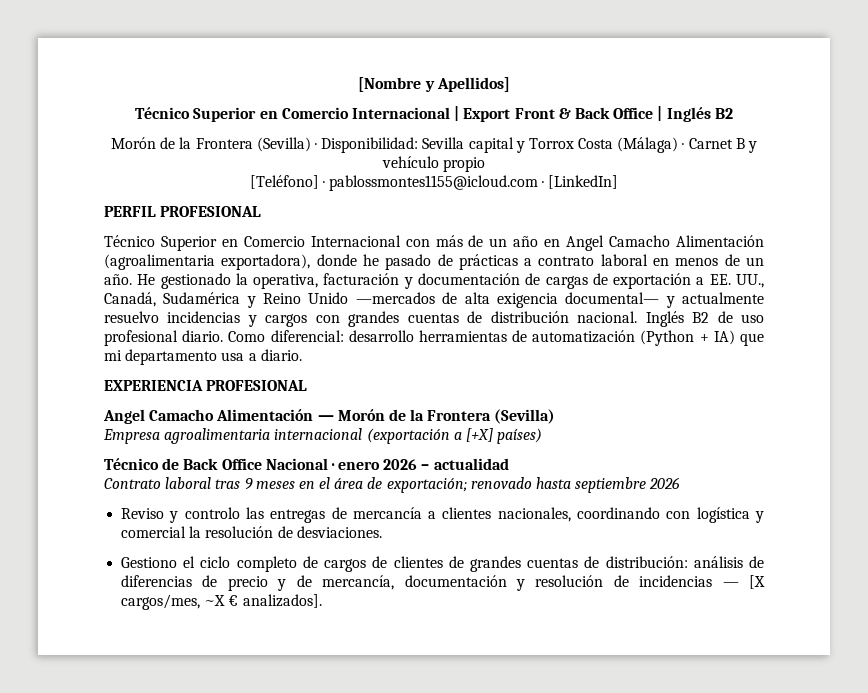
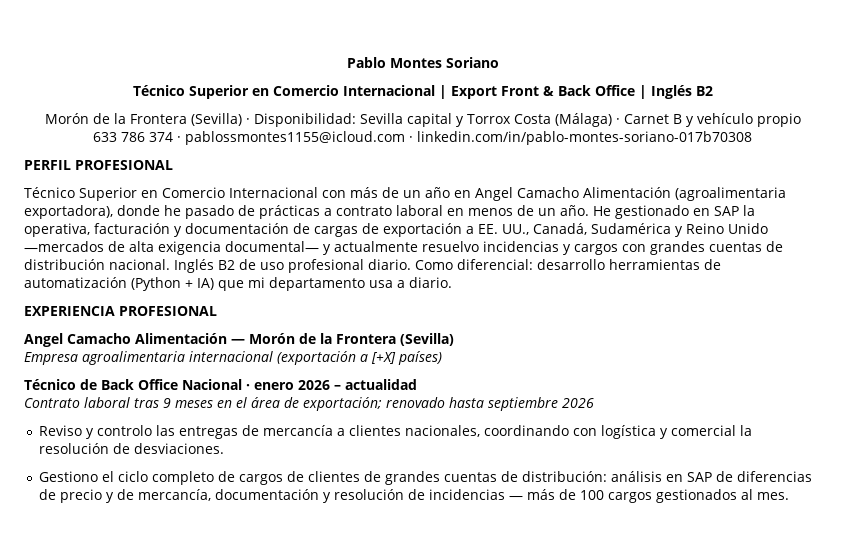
[358,77,510,92] [Nombre y Apellidos] -> [346,57,499,68] Pablo Montes Soriano
[249,175,319,189] [Teléfono] -> [93,132,173,142] 633 786 374
[548,175,619,189] [LinkedIn] -> [417,131,752,145] linkedin.com/in/pablo-montes-soriano-017b70308
(231, 281) none -> [693,206,739,216] en SAP
(743, 562) none -> [666,472,713,482] en SAP
[749,575,766,589] [121,594,322,610] [X cargos/mes, ~X € analizados]. -> [527,489,790,503] más de 100 cargos gestionados al mes.

